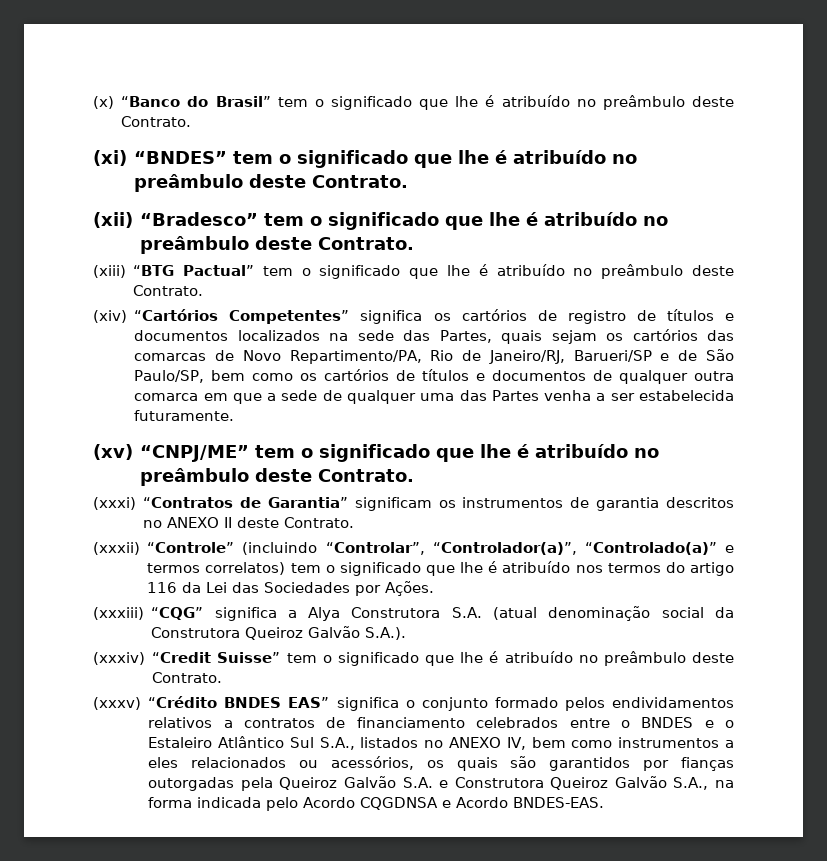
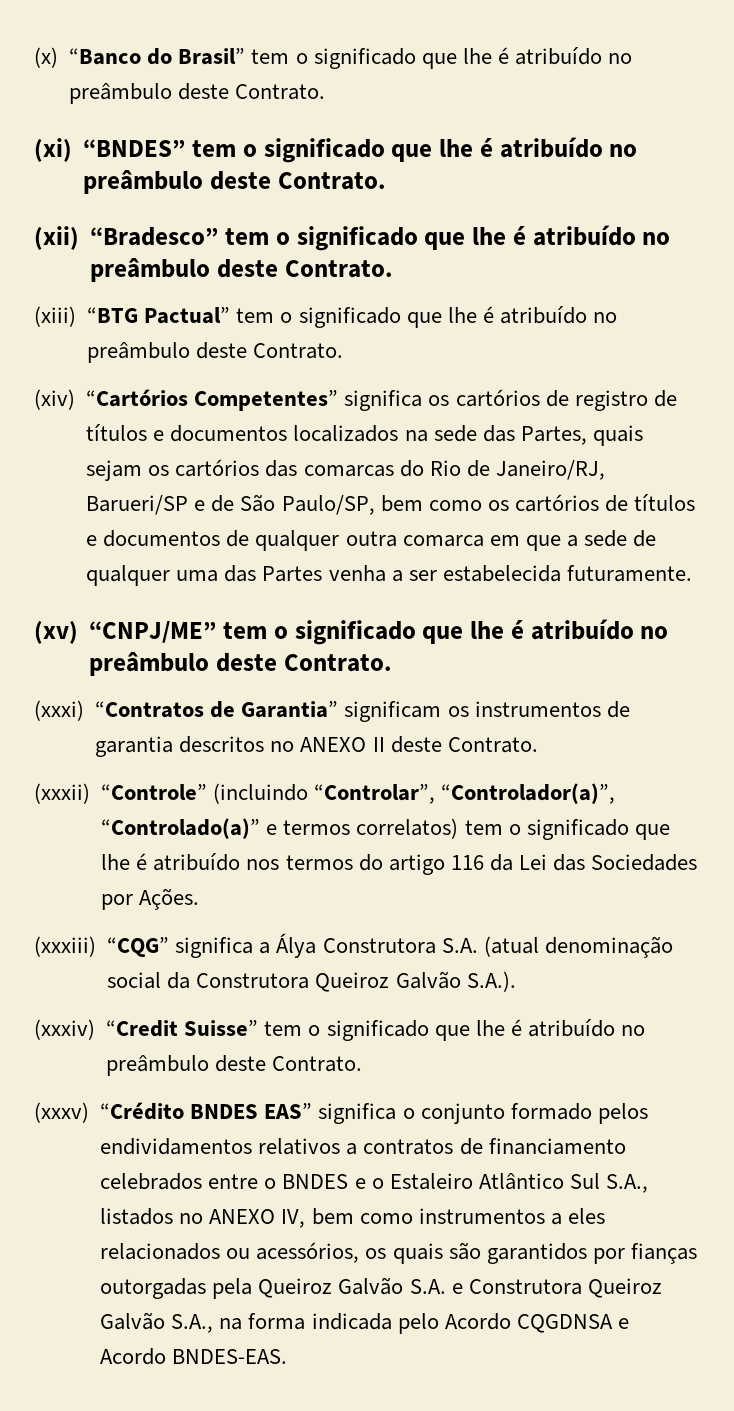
[215,350,422,364] de Novo Repartimento/PA, -> [399,460,424,477] do
[308,607,341,621] Alya -> [276,933,317,958] Álya

